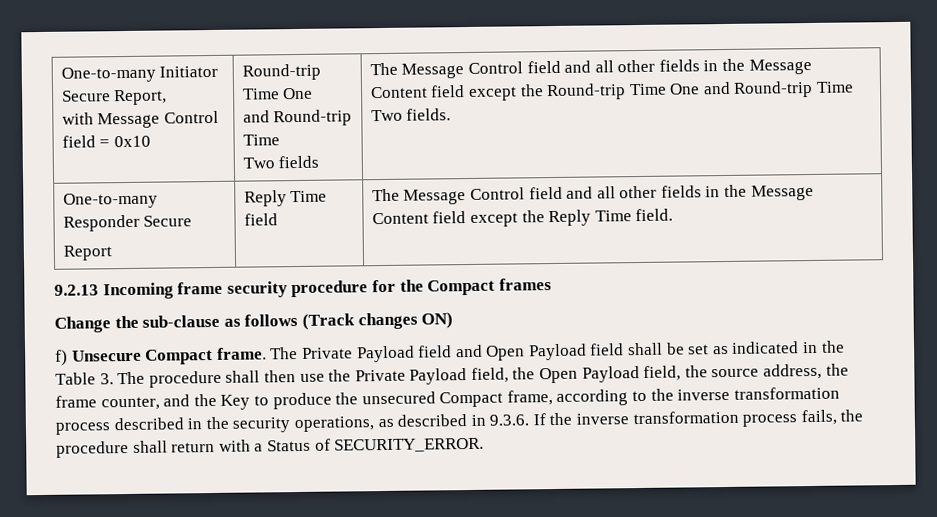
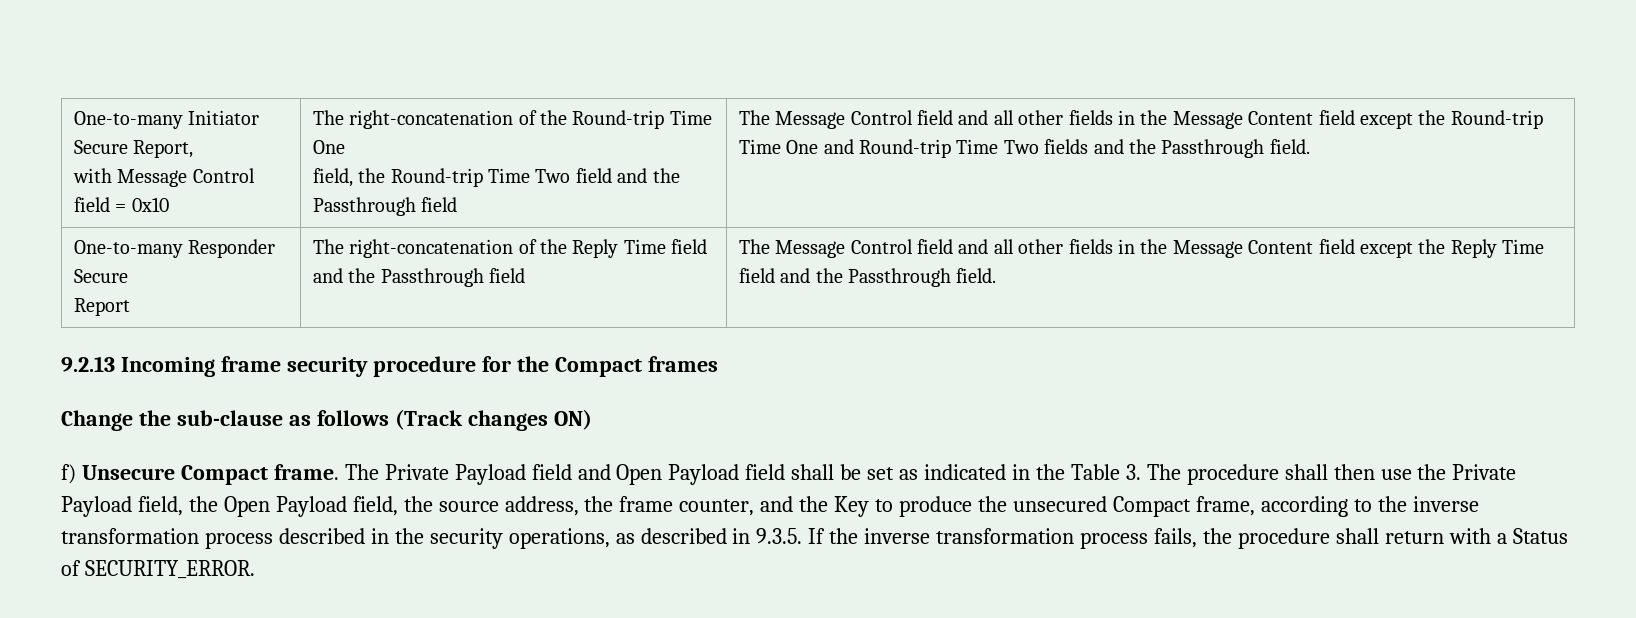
(151, 141) none -> [312,110,568,129] The right-concatenation of the
[242,109,353,127] [242,134,280,146] [242,155,320,169] and Round-trip Time // Two fields -> [312,168,680,187] [312,197,458,216] field, the Round-trip Time Two field and the Passthrough field
[406,108,452,121] fields. -> [1044,139,1310,158] fields and the Passthrough field.
[243,190,328,207] [243,213,278,226] Reply Time field -> [312,239,708,258] [312,268,526,287] The right-concatenation of the Reply Time field and the Passthrough field
(632, 216) none -> [738,268,952,287] field and the Passthrough
[489,414,530,426] 9.3.6. -> [756,528,803,544] 9.3.5.

